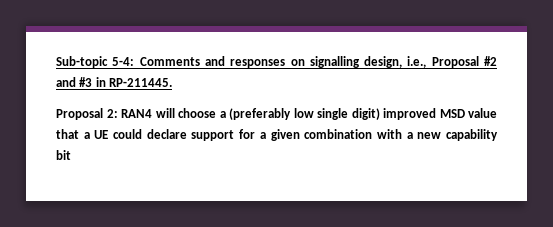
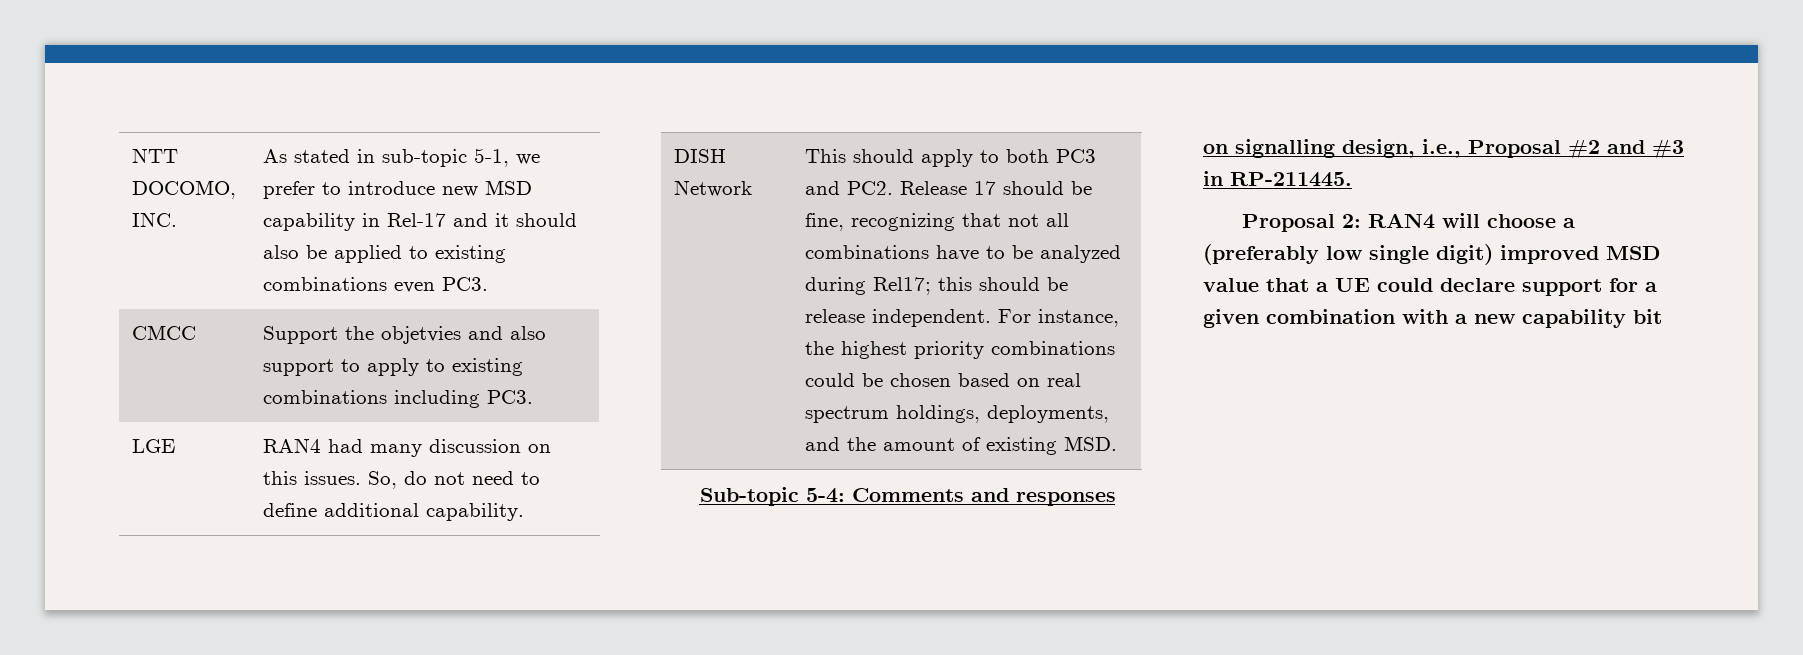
(56, 62) none -> [131,148,178,163] [131,180,236,199] [131,212,177,227] [262,148,540,167] [262,180,532,199] [262,213,577,231] [262,245,506,263] [262,277,488,293] [131,325,196,340] [262,326,546,344] [262,358,523,376] [262,390,533,408] [131,439,175,453] [262,438,551,457] [262,471,540,489] [262,503,524,521] [673,149,726,163] [673,180,752,197] [804,149,1096,167] [804,181,1092,195] [804,213,1069,231] [804,245,1121,263] [804,277,1068,295] [804,309,1119,327] [804,341,1115,359] [804,373,1081,387] [804,405,1109,423] [804,436,1117,455] NTT DOCOMO, INC. | As stated in sub-topic 5-1, we prefer to introduce new MSD capability in Rel-17 and it should also be applied to existing combinations even PC3. // CMCC | Support the objetvies and also support to apply to existing combinations including PC3. // LGE | RAN4 had many discussion on this issues. So, do not need to define additional capability. // DISH Network | This should apply to both PC3 and PC2. Release 17 should be fine, recognizing that not all combinations have to be analyzed during Rel17; this should be release independent. For instance, the highest priority combinations could be chosen based on real spectrum holdings, deployments, and the amount of existing MSD. //

